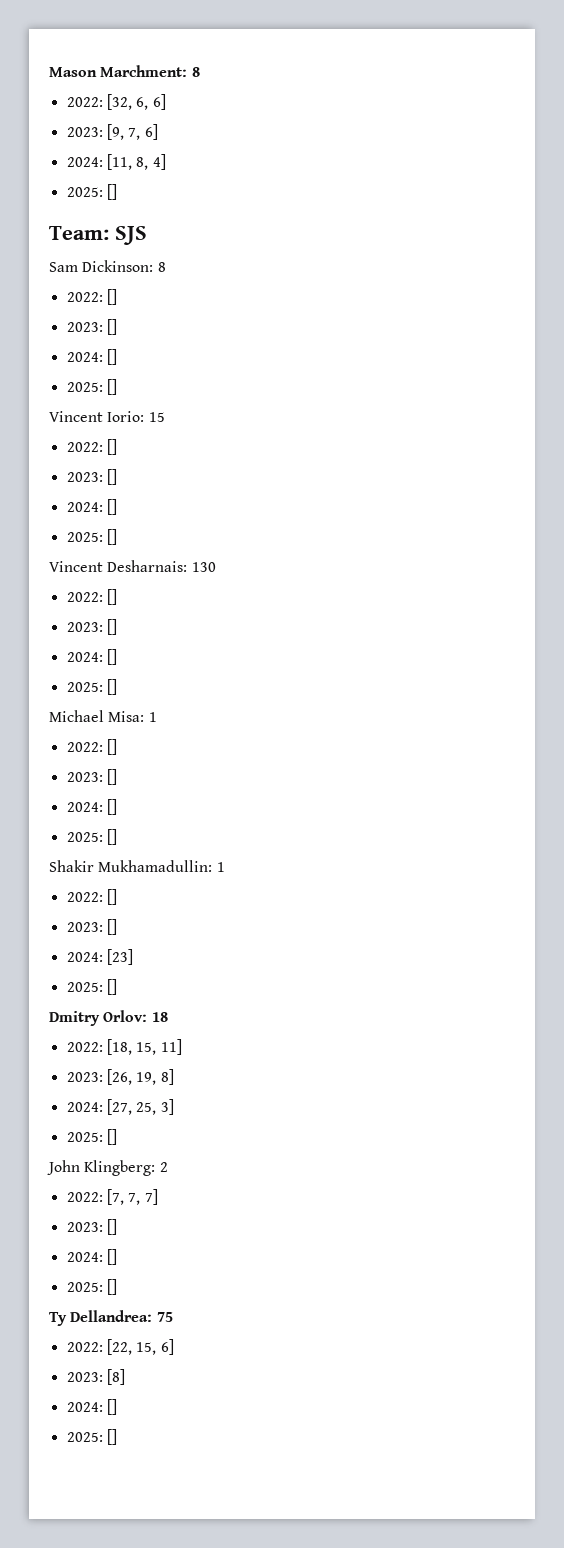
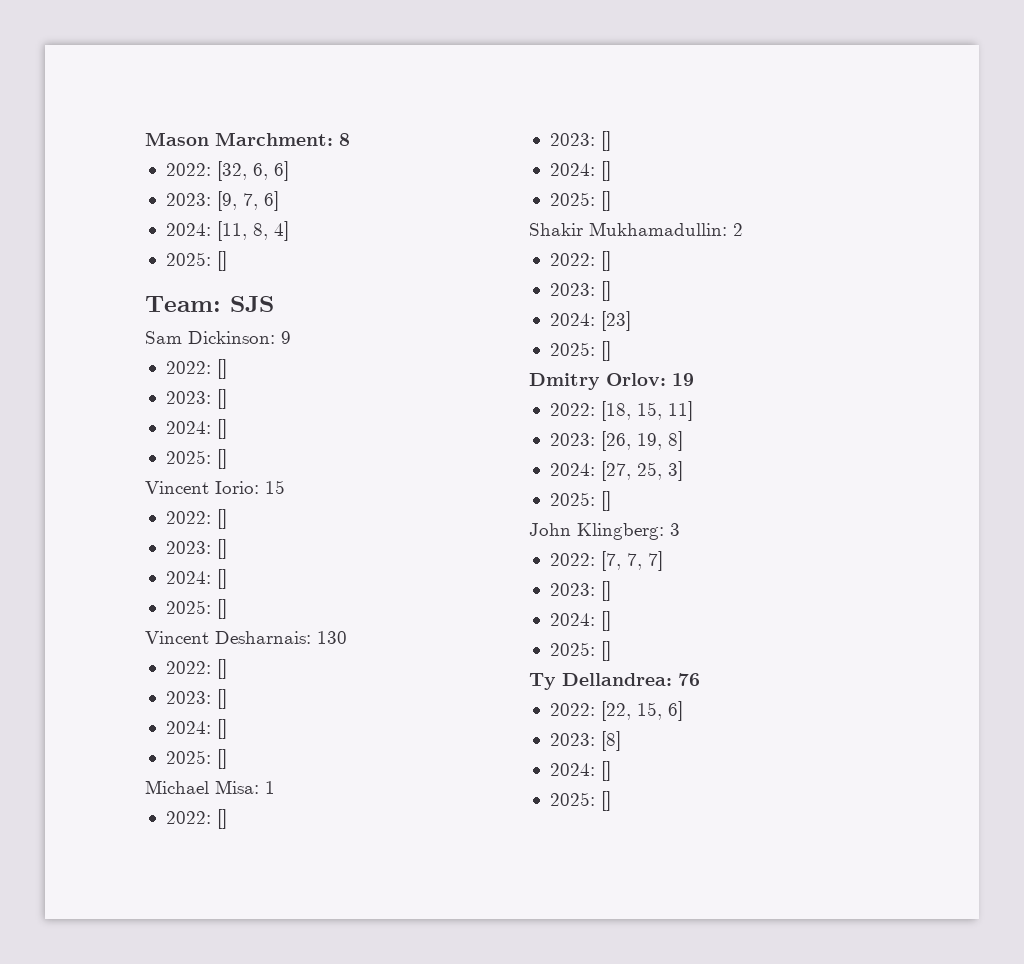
[157,262,166,272] 8 -> [281,331,291,344] 9
[216,862,225,872] 1 -> [733,223,743,236] 2
[151,1012,168,1022] 18 -> [672,373,694,386] 19
[159,1162,168,1172] 2 -> [670,523,680,536] 3
[156,1312,173,1322] 75 -> [678,673,700,686] 76

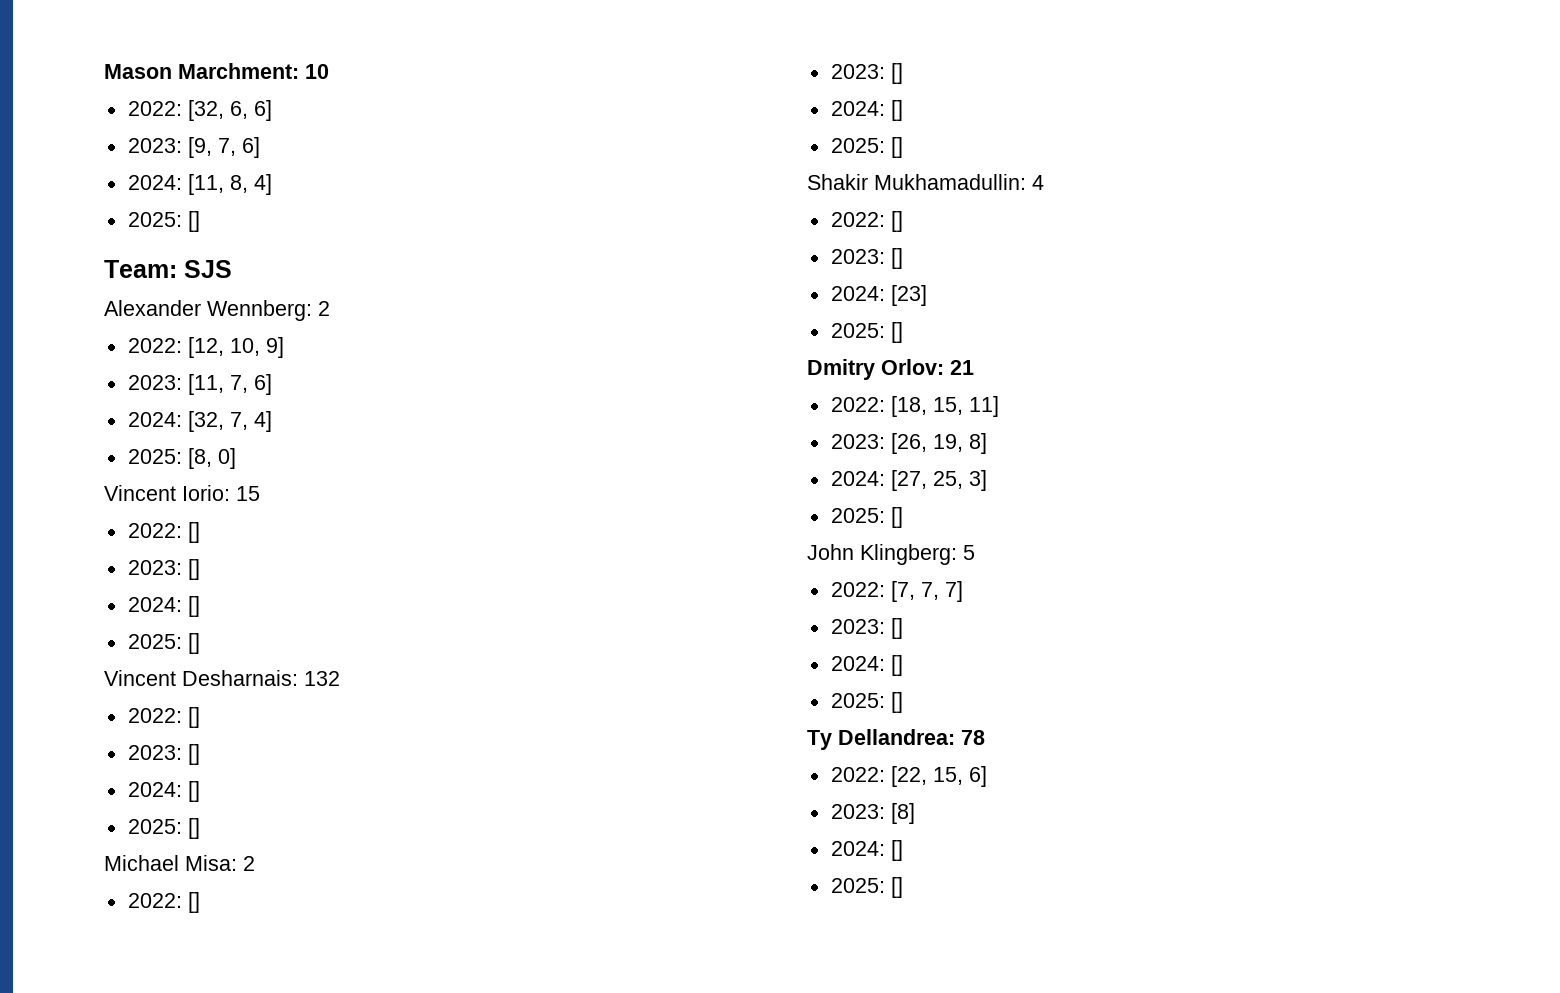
[339,133,350,146] 8 -> [305,64,329,79] 10
[145,331,291,344] [165,359,227,379] [165,389,227,409] [165,419,227,439] [165,449,227,469] Sam Dickinson: 9 // 2022: [] // 2023: [] // 2024: [] // 2025: [] -> [104,300,330,321] [127,337,284,358] [127,374,272,395] [127,411,272,432] [127,448,236,469] Alexander Wennberg: 2 // 2022: [12, 10, 9] // 2023: [11, 7, 6] // 2024: [32, 7, 4] // 2025: [8, 0]
[317,631,347,644] 130 -> [304,671,340,686] 132
[265,781,275,794] 1 -> [243,856,255,871] 2
[733,223,743,236] 2 -> [1032,175,1044,190] 4
[672,373,694,386] 19 -> [950,360,974,375] 21
[670,523,680,536] 3 -> [963,545,975,560] 5
[678,673,700,686] 76 -> [961,730,985,745] 78

